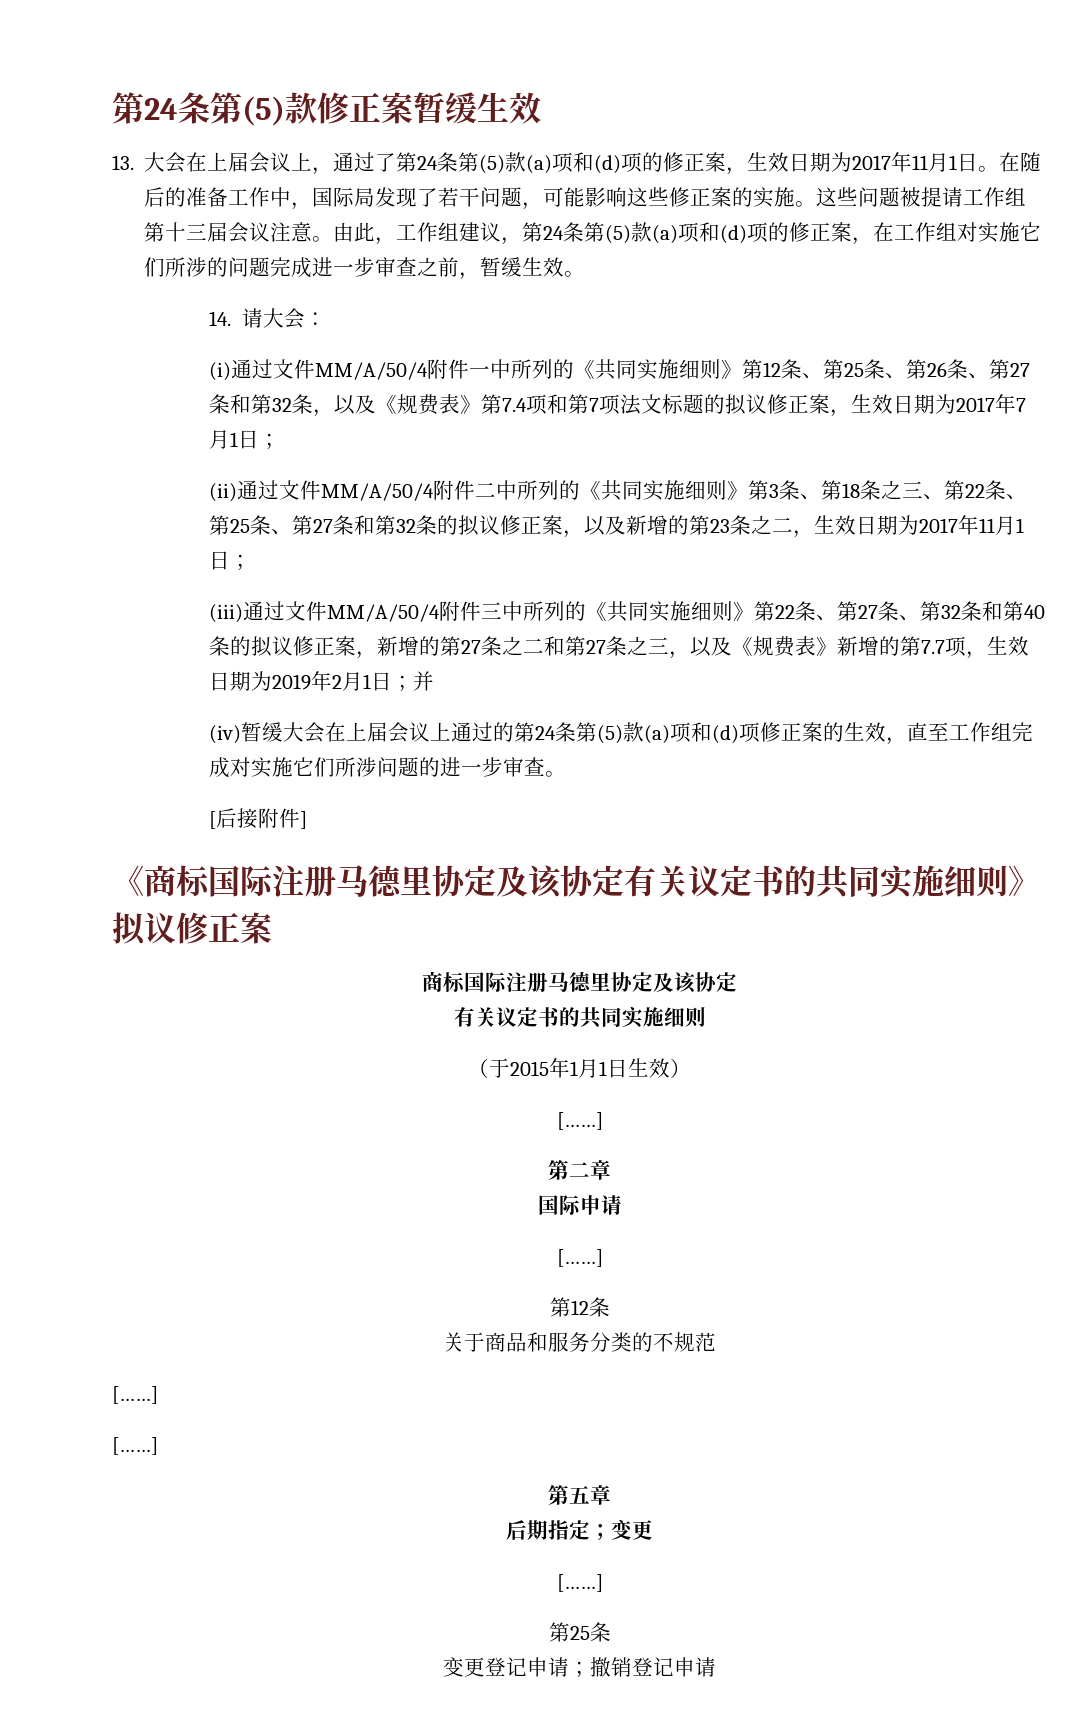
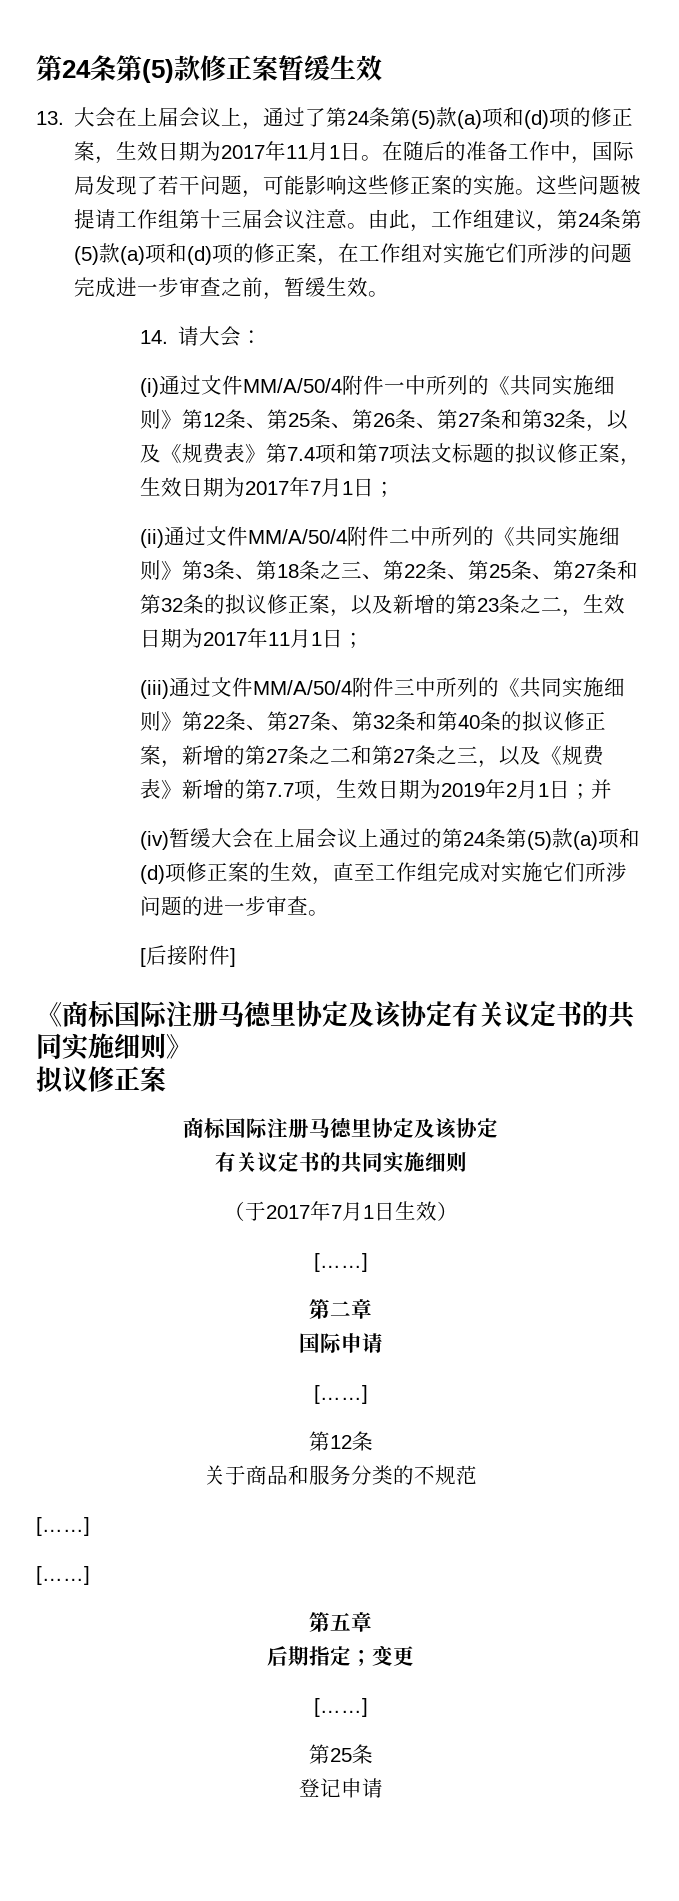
[510,1058,578,1078] 2015年1 -> [265,1201,342,1221] 2017年7
[443,1657,716,1677] 变更登记申请；撤销登记申请 -> [298,1778,383,1798] 登记申请

